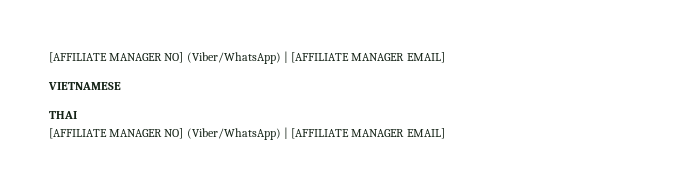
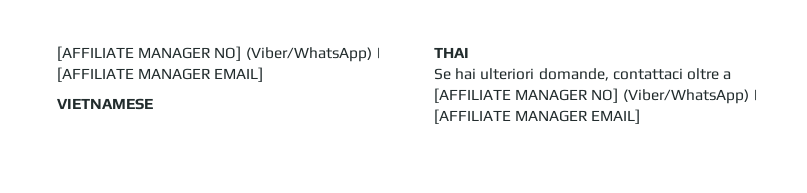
(77, 115) none -> [434,68,732,81] Se hai ulteriori domande, contattaci oltre a

